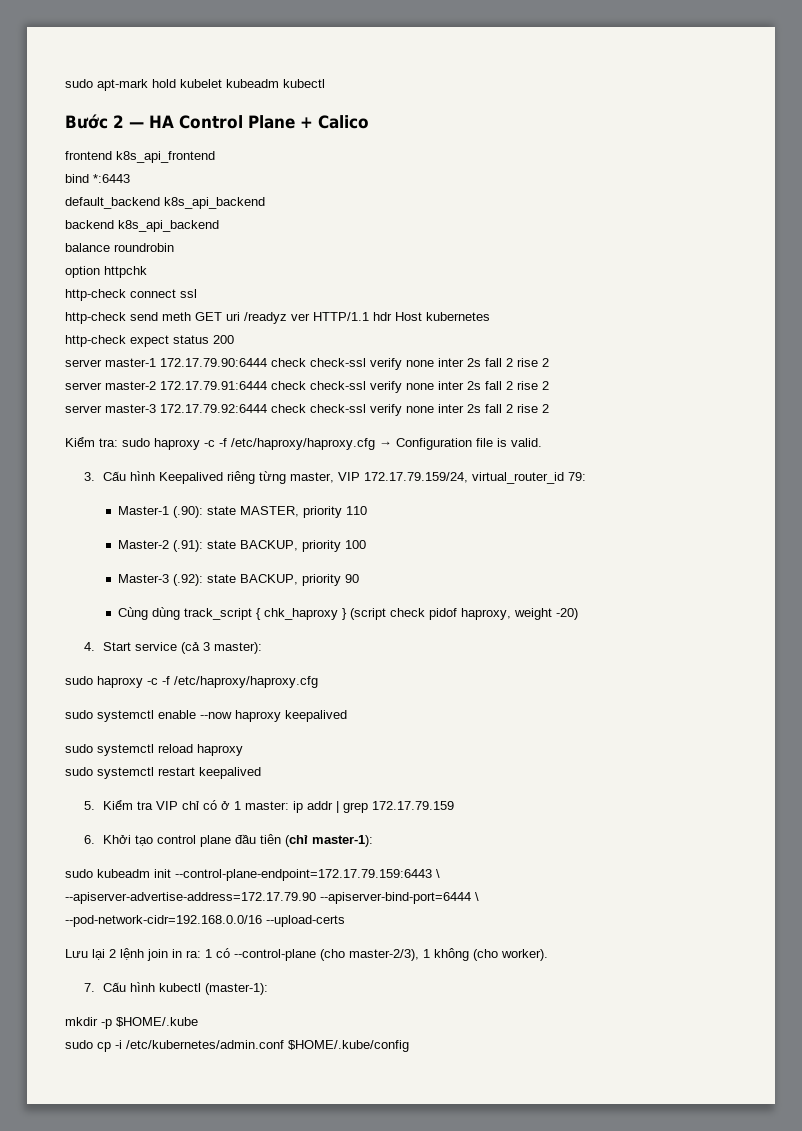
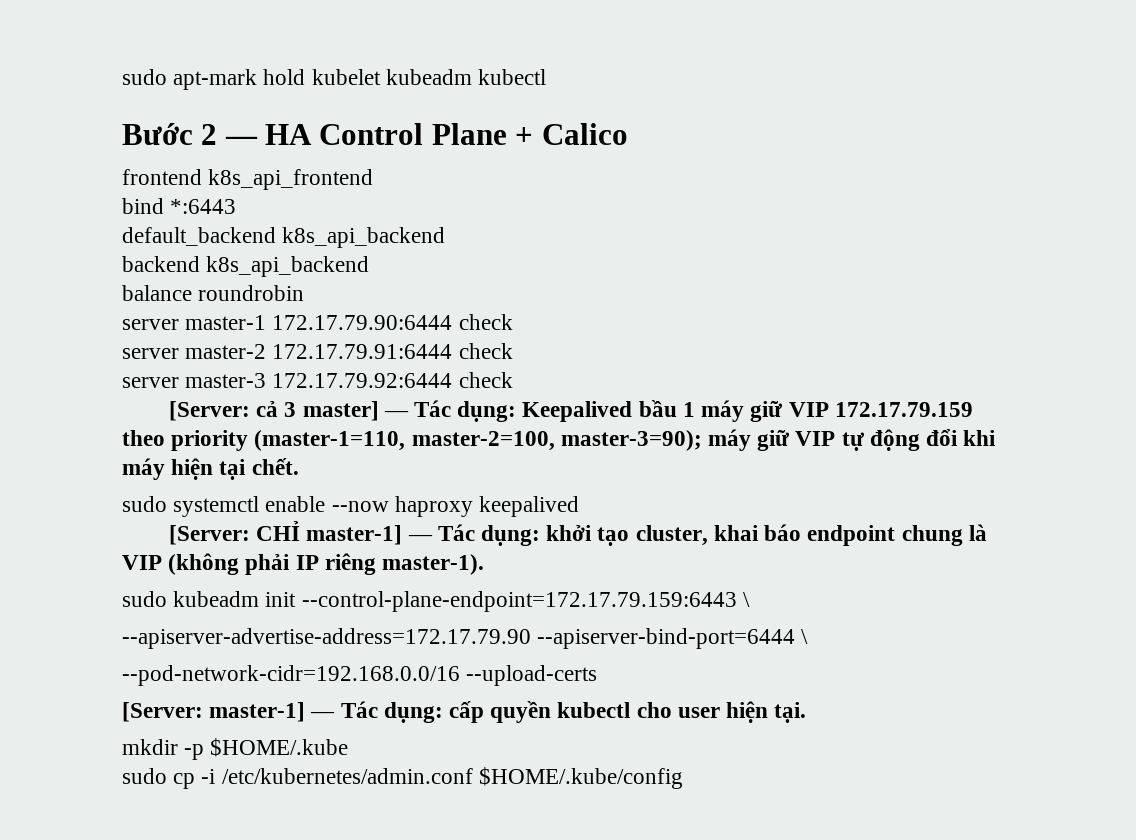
[65,266,147,278] [65,289,197,301] [65,312,490,324] [65,335,234,347] [65,358,549,370] [65,381,549,393] [65,404,549,416] [65,437,542,450] [84,471,587,484] [117,506,367,518] [117,540,366,552] [117,574,359,586] [117,607,578,620] [84,642,263,654] [65,676,318,688] option httpchk // http-check connect ssl // http-check send meth GET uri /readyz ver HTTP/1.1 hdr Host kubernetes // http-check expect status 200 // server master-1 172.17.79.90:6444 check check-ssl verify none inter 2s fall 2 rise 2 // server master-2 172.17.79.91:6444 check check-ssl verify none inter 2s fall 2 rise 2 // server master-3 172.17.79.92:6444 check check-ssl verify none inter 2s fall 2 rise 2 // Kiểm tra: sudo haproxy -c -f /etc/haproxy/haproxy.cfg → Configuration file is valid. // 3. Cấu hình Keepalived riêng từng master, VIP 172.17.79.159/24, virtual_router_id 79: // Master-1 (.90): state MASTER, priority 110 // Master-2 (.91): state BACKUP, priority 100 // Master-3 (.92): state BACKUP, priority 90 // Cùng dùng track_script { chk_haproxy } (script check pidof haproxy, weight -20) // 4. Start service (cả 3 master): // sudo haproxy -c -f /etc/haproxy/haproxy.cfg -> [122,314,513,330] [122,343,513,359] [122,372,513,388] [169,400,973,422] [122,429,997,451] [122,458,299,480] server master-1 172.17.79.90:6444 check // server master-2 172.17.79.91:6444 check // server master-3 172.17.79.92:6444 check // [Server: cả 3 master] — Tác dụng: Keepalived bầu 1 máy giữ VIP 172.17.79.159 theo priority (master-1=110, master-2=100, master-3=90); máy giữ VIP tự động đổi khi máy hiện tại chết.
[65,744,243,756] [65,767,261,779] [84,800,455,813] [84,834,374,847] sudo systemctl reload haproxy // sudo systemctl restart keepalived // 5. Kiểm tra VIP chỉ có ở 1 master: ip addr | grep 172.17.79.159 // 6. Khởi tạo control plane đầu tiên (chỉ master-1): -> [169,521,987,546] [122,553,485,575] [Server: CHỈ master-1] — Tác dụng: khởi tạo cluster, khai báo endpoint chung là VIP (không phải IP riêng master-1).
[65,948,548,961] [84,982,269,995] Lưu lại 2 lệnh join in ra: 1 có --control-plane (cho master-2/3), 1 không (cho worker). // 7. Cấu hình kubectl (master-1): -> [122,701,807,723] [Server: master-1] — Tác dụng: cấp quyền kubectl cho user hiện tại.

